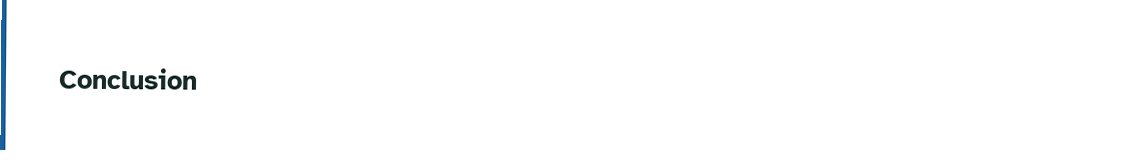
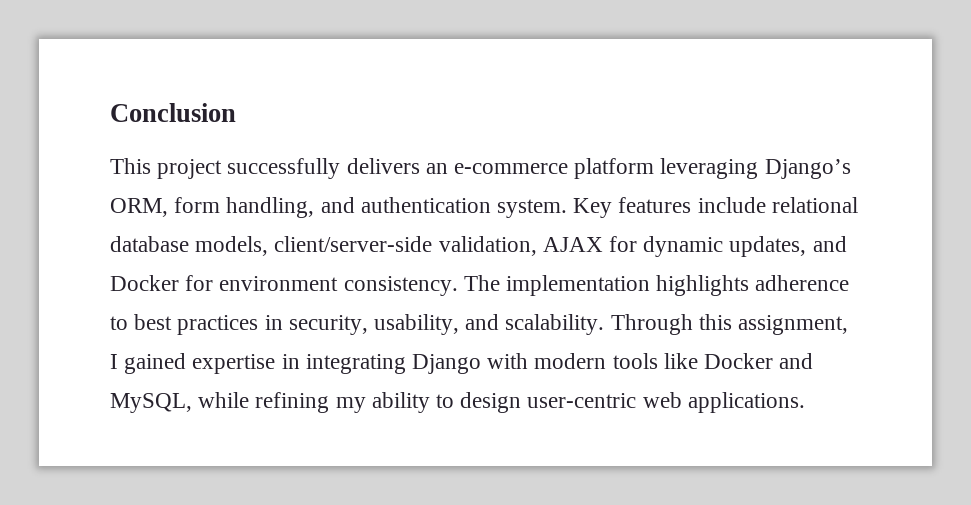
(198, 78) none -> [110,158,851,179] [110,197,858,218] [110,236,847,257] [110,275,850,296] [110,314,849,335] [110,353,814,374] [110,392,805,413] // This project successfully delivers an e-commerce platform leveraging Django’s ORM, form handling, and authentication system. Key features include relational database models, client/server-side validation, AJAX for dynamic updates, and Docker for environment consistency. The implementation highlights adherence to best practices in security, usability, and scalability. Through this assignment, I gained expertise in integrating Django with modern tools like Docker and MySQL, while refining my ability to design user-centric web applications.

